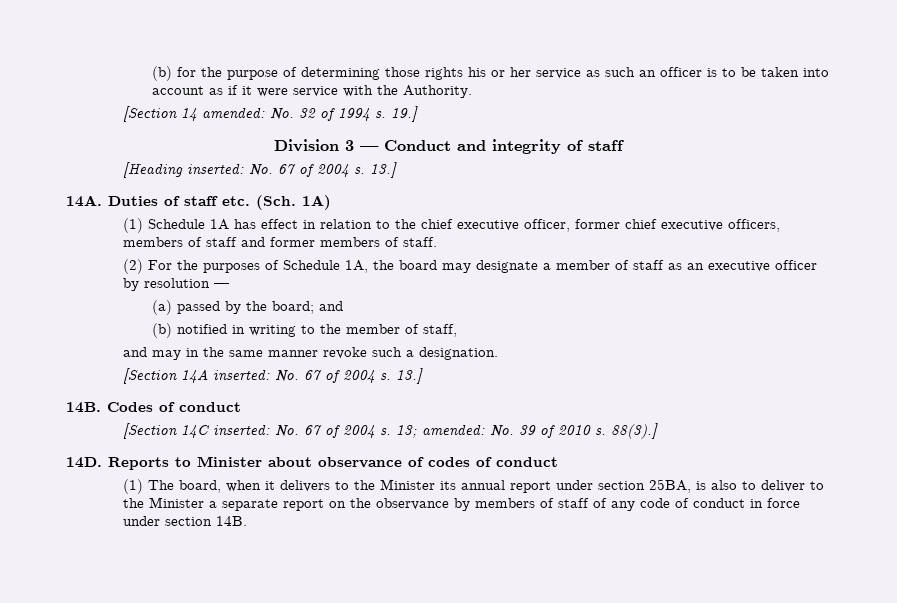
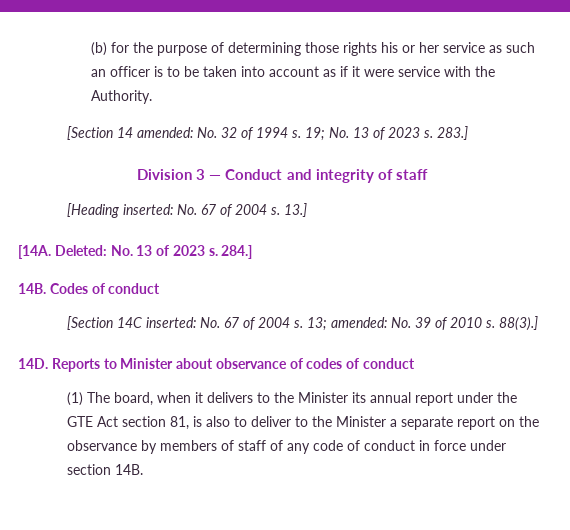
[391,106,419,122] 19.] -> [304,126,468,141] 19; No. 13 of 2023 s. 283.]
[66,195,331,210] [123,218,781,233] [123,237,438,247] [123,259,818,274] [123,278,230,291] [152,300,344,315] [152,323,458,338] [123,347,499,360] [123,368,424,384] 14A. Duties of staff etc. (Sch. 1A) // (1) Schedule 1A has effect in relation to the chief executive officer, former chief executive officers, members of staff and former members of staff. // (2) For the purposes of Schedule 1A, the board may designate a member of staff as an executive officer by resolution — // (a) passed by the board; and // (b) notified in writing to the member of staff, // and may in the same manner revoke such a designation. // [Section 14A inserted: No. 67 of 2004 s. 13.] -> [18,245,253,259] [14A. Deleted: No. 13 of 2023 s. 284.]
[598,479,692,493] section 25BA, -> [496,392,517,403] [66,416,189,430] the GTE Act section 81,

